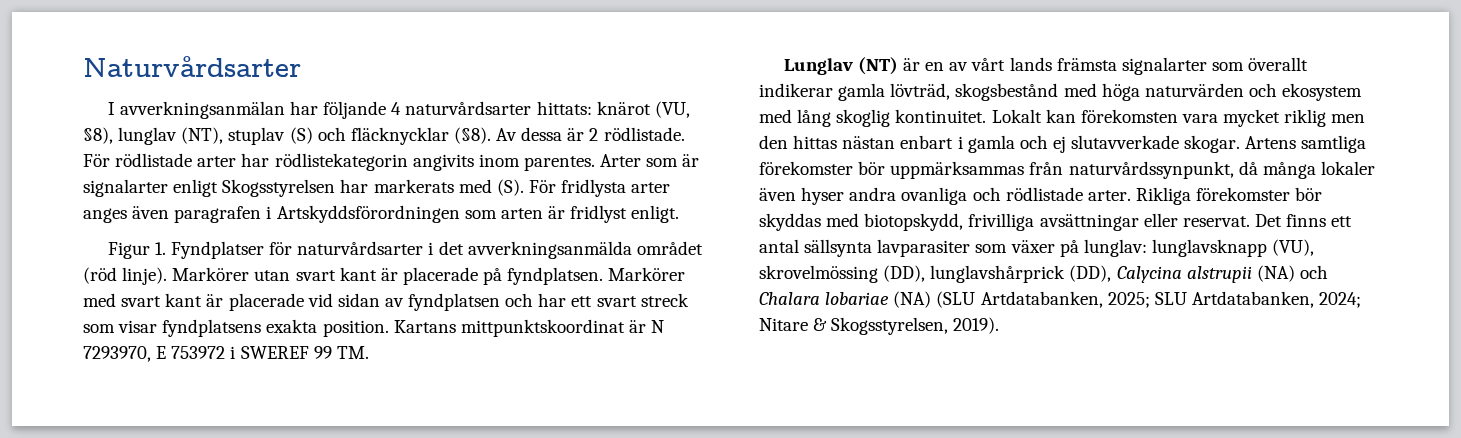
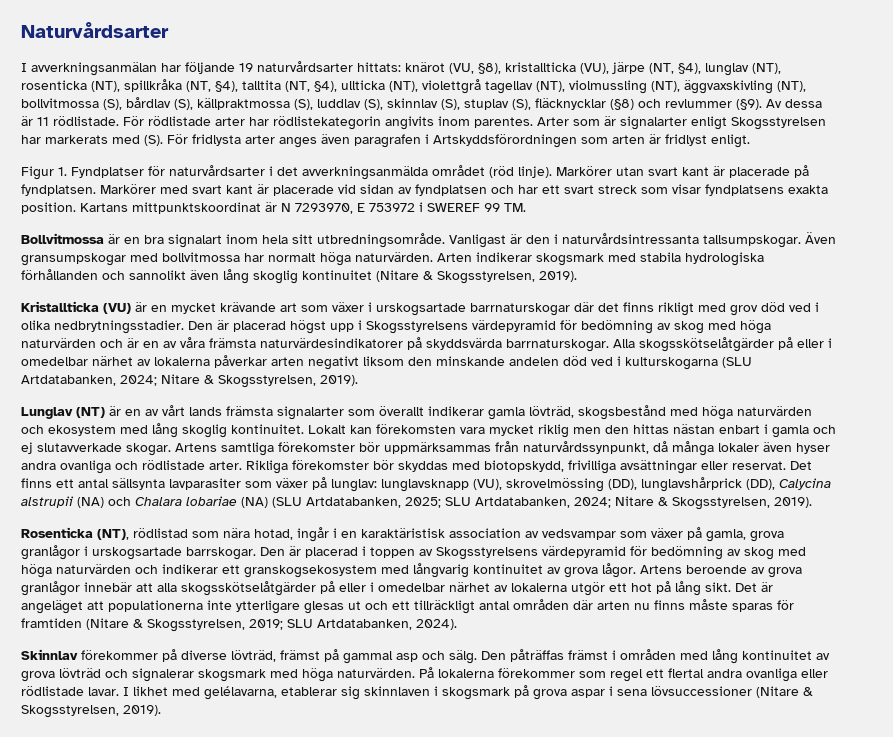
[391,102,402,115] 4 -> [239,63,253,72] 19
[118,127,491,145] lunglav (NT), stuplav (S) och fläcknycklar (§8). -> [505,62,781,76] [21,79,806,94] [21,97,762,110] kristallticka (VU), järpe (NT, §4), lunglav (NT), rosenticka (NT), spillkråka (NT, §4), talltita (NT, §4), ullticka (NT), violettgrå tagellav (NT), violmussling (NT), äggvaxskivling (NT), bollvitmossa (S), bårdlav (S), källpraktmossa (S), luddlav (S), skinnlav (S), stuplav (S), fläcknycklar (§8) och revlummer (§9).
[589,128,599,141] 2 -> [37,117,49,126] 11
(369, 352) none -> [21,232,836,248] [21,252,764,266] [21,269,577,284] [21,301,819,316] [21,320,771,334] [21,337,832,352] [21,355,752,370] [21,374,358,388] // Bollvitmossa är en bra signalart inom hela sitt utbredningsområde. Vanligast är den i naturvårdsintressanta tallsumpskogar. Även gransumpskogar med bollvitmossa har normalt höga naturvärden. Arten indikerar skogsmark med stabila hydrologiska förhållanden och sannolikt även lång skoglig kontinuitet (Nitare & Skogsstyrelsen, 2019). // Kristallticka (VU) är en mycket krävande art som växer i urskogsartade barrnaturskogar där det finns rikligt med grov död ved i olika nedbrytningsstadier. Den är placerad högst upp i Skogsstyrelsens värdepyramid för bedömning av skog med höga naturvärden och är en av våra främsta naturvärdesindikatorer på skyddsvärda barrnaturskogar. Alla skogsskötselåtgärder på eller i omedelbar närhet av lokalerna påverkar arten negativt liksom den minskande andelen död ved i kulturskogarna (SLU Artdatabanken, 2024; Nitare & Skogsstyrelsen, 2019).
(1000, 325) none -> [21,527,784,542] [21,545,806,560] [21,563,802,578] [21,581,773,596] [21,599,794,614] [21,618,457,632] [21,649,830,664] [21,667,828,682] [21,685,813,700] [21,705,161,718] // Rosenticka (NT), rödlistad som nära hotad, ingår i en karaktäristisk association av vedsvampar som växer på gamla, grova granlågor i urskogsartade barrskogar. Den är placerad i toppen av Skogsstyrelsens värdepyramid för bedömning av skog med höga naturvärden och indikerar ett granskogsekosystem med långvarig kontinuitet av grova lågor. Artens beroende av grova granlågor innebär att alla skogsskötselåtgärder på eller i omedelbar närhet av lokalerna utgör ett hot på lång sikt. Det är angeläget att populationerna inte ytterligare glesas ut och ett tillräckligt antal områden där arten nu finns måste sparas för framtiden (Nitare & Skogsstyrelsen, 2019; SLU Artdatabanken, 2024). // Skinnlav förekommer på diverse lövträd, främst på gammal asp och sälg. Den påträffas främst i områden med lång kontinuitet av grova lövträd och signalerar skogsmark med höga naturvärden. På lokalerna förekommer som regel ett flertal andra ovanliga eller rödlistade lavar. I likhet med gelélavarna, etablerar sig skinnlaven i skogsmark på grova aspar i sena lövsuccessioner (Nitare & Skogsstyrelsen, 2019).

